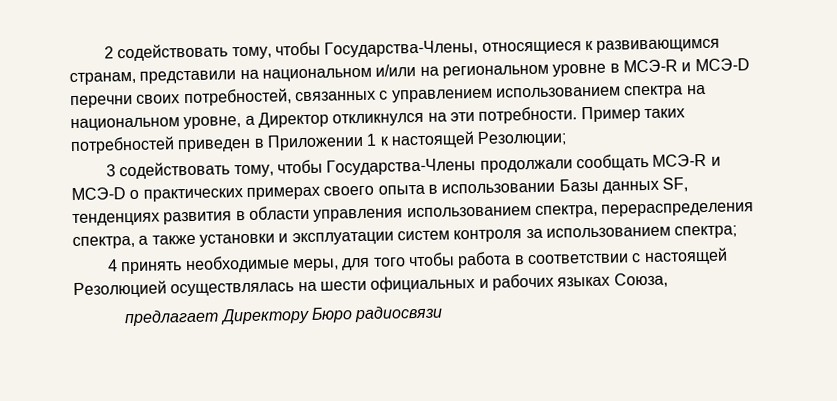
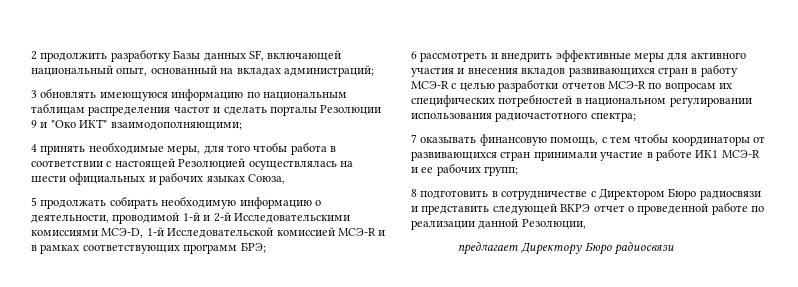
[117,38,721,62] [69,58,750,86] [70,84,706,109] [70,106,685,132] [70,130,568,155] [106,153,721,180] [71,177,689,202] [72,202,755,227] [72,225,738,250] содействовать тому, чтобы Государства-Члены, относящиеся к развивающимся странам, представили на национальном и/или на региональном уровне в МСЭ-R и МСЭ-D перечни своих потребностей, связанных с управлением использованием спектра на национальном уровне, а Директор откликнулся на эти потребности. Пример таких потребностей приведен в Приложении 1 к настоящей Резолюции; // 3 содействовать тому, чтобы Государства-Члены продолжали сообщать МСЭ-R и МСЭ-D о практических примерах своего опыта в использовании Базы данных SF, тенденциях развития в области управления использованием спектра, перераспределения спектра, а также установки и эксплуатации систем контроля за использованием спектра; -> [40,49,342,62] [31,65,374,77] [31,88,347,101] [31,103,382,116] [31,119,242,130] продолжить разработку Базы данных SF, включающей национальный опыт, основанный на вкладах администраций; // 3 обновлять имеющуюся информацию по национальным таблицам распределения частот и сделать порталы Резолюции 9 и "Око ИКТ" взаимодополняющими;
(668, 280) none -> [31,196,321,209] [31,212,350,224] [31,227,386,238] [31,242,266,254] [411,50,746,62] [411,64,738,77] [411,79,732,92] [411,94,752,107] [411,112,636,122] [411,133,765,146] [411,148,760,161] [411,163,519,176] [411,188,761,200] [411,202,764,215] [411,218,586,230] // 5 продолжать собирать необходимую информацию о деятельности, проводимой 1-й и 2-й Исследовательскими комиссиями МСЭ-D, 1-й Исследовательской комиссией МСЭ-R и в рамках соответствующих программ БРЭ; // 6 рассмотреть и внедрить эффективные меры для активного участия и внесения вкладов развивающихся стран в работу МСЭ-R с целью разработки отчетов МСЭ-R по вопросам их специфических потребностей в национальном регулировании использования радиочастотного спектра; // 7 оказывать финансовую помощь, с тем чтобы координаторы от развивающихся стран принимали участие в работе ИК1 МСЭ-R и ее рабочих групп; // 8 подготовить в сотрудничестве с Директором Бюро радиосвязи и представить следующей ВКРЭ отчет о проведенной работе по реализации данной Резолюции,

